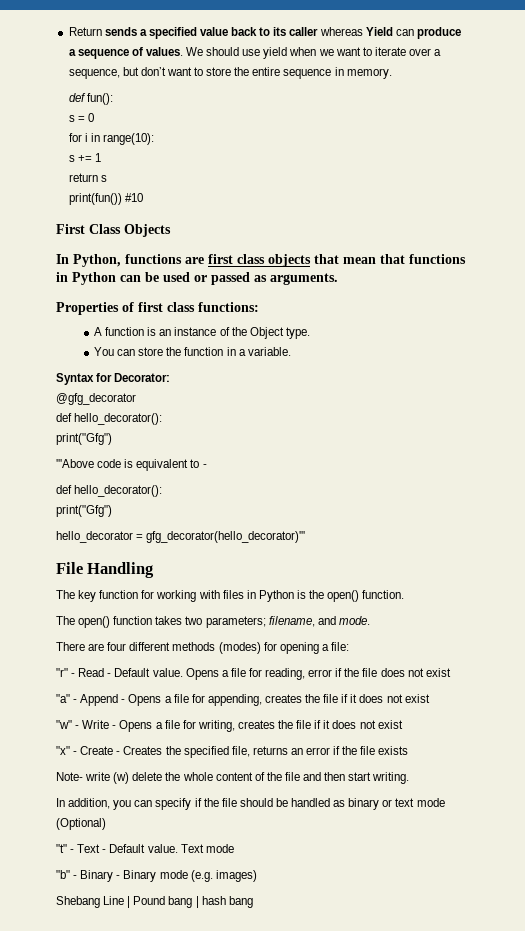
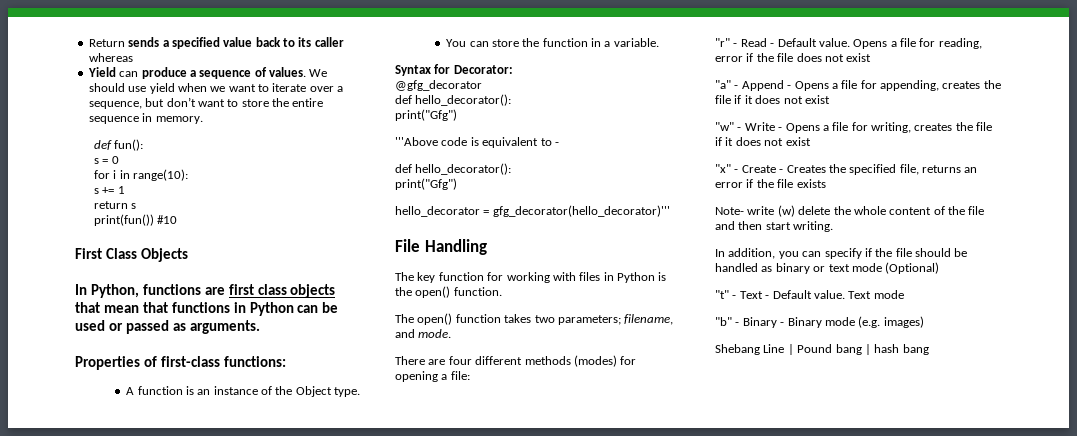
(363, 31) none -> (133, 57) //
[138,302,195,312] first class -> [160,356,220,367] first-class

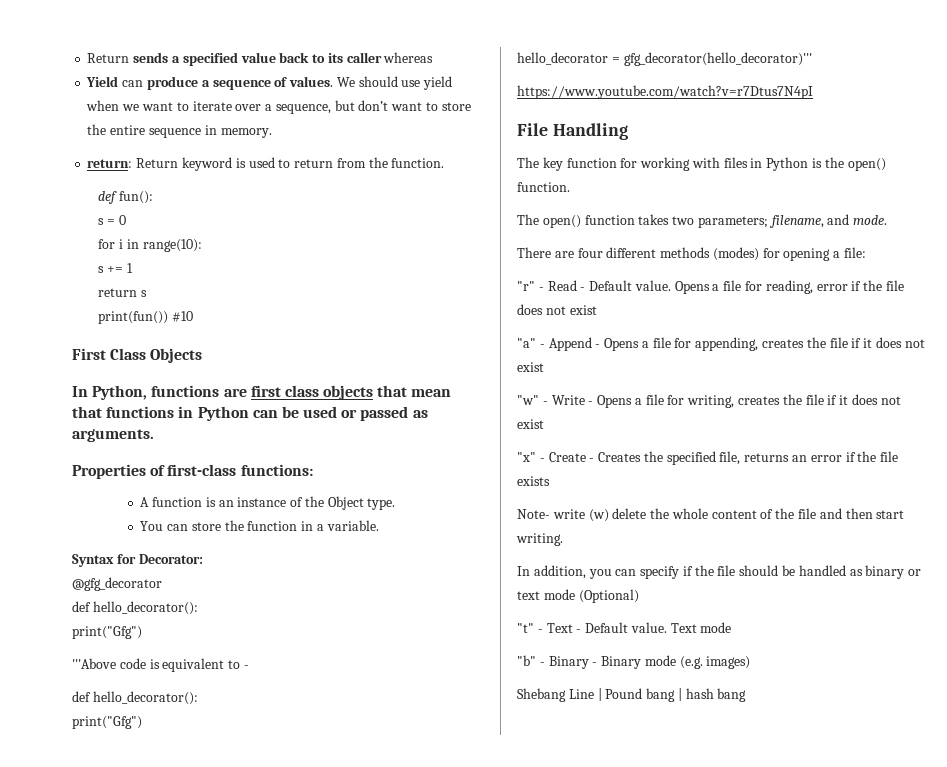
(203, 120) none -> [87,157,445,171] // return: Return keyword is used to return from the function.
(670, 211) none -> [517,85,813,99] // https://www.youtube.com/watch?v=r7Dtus7N4pI

